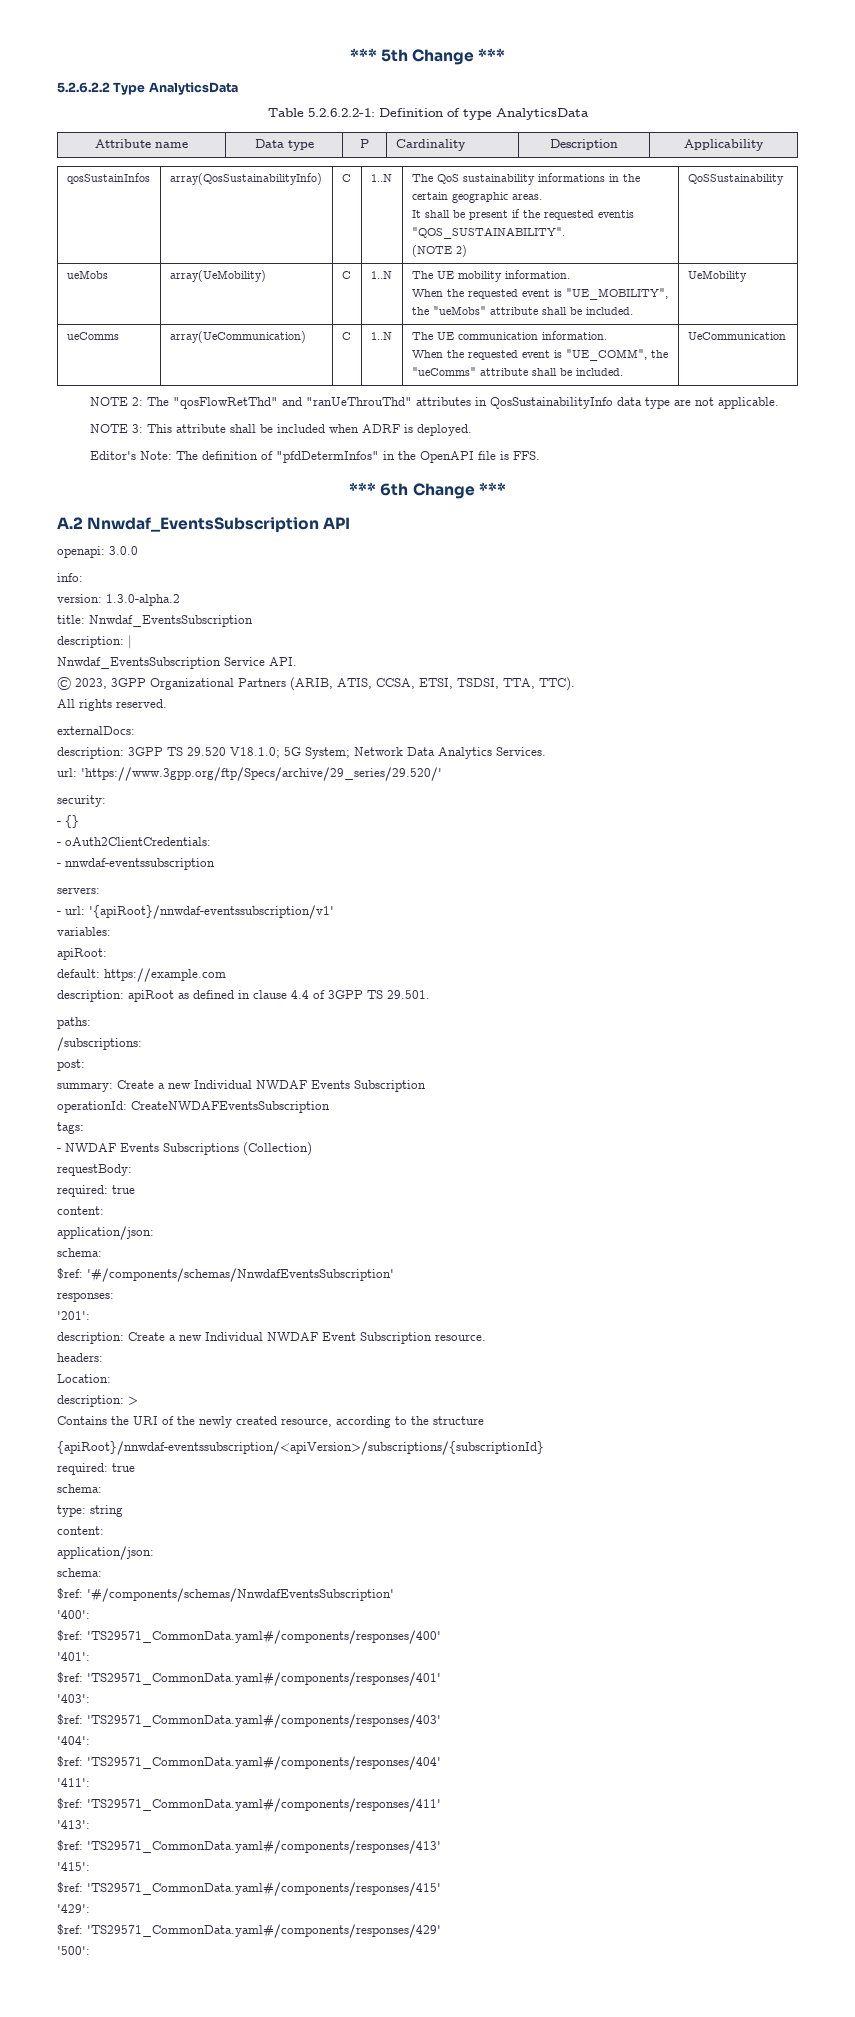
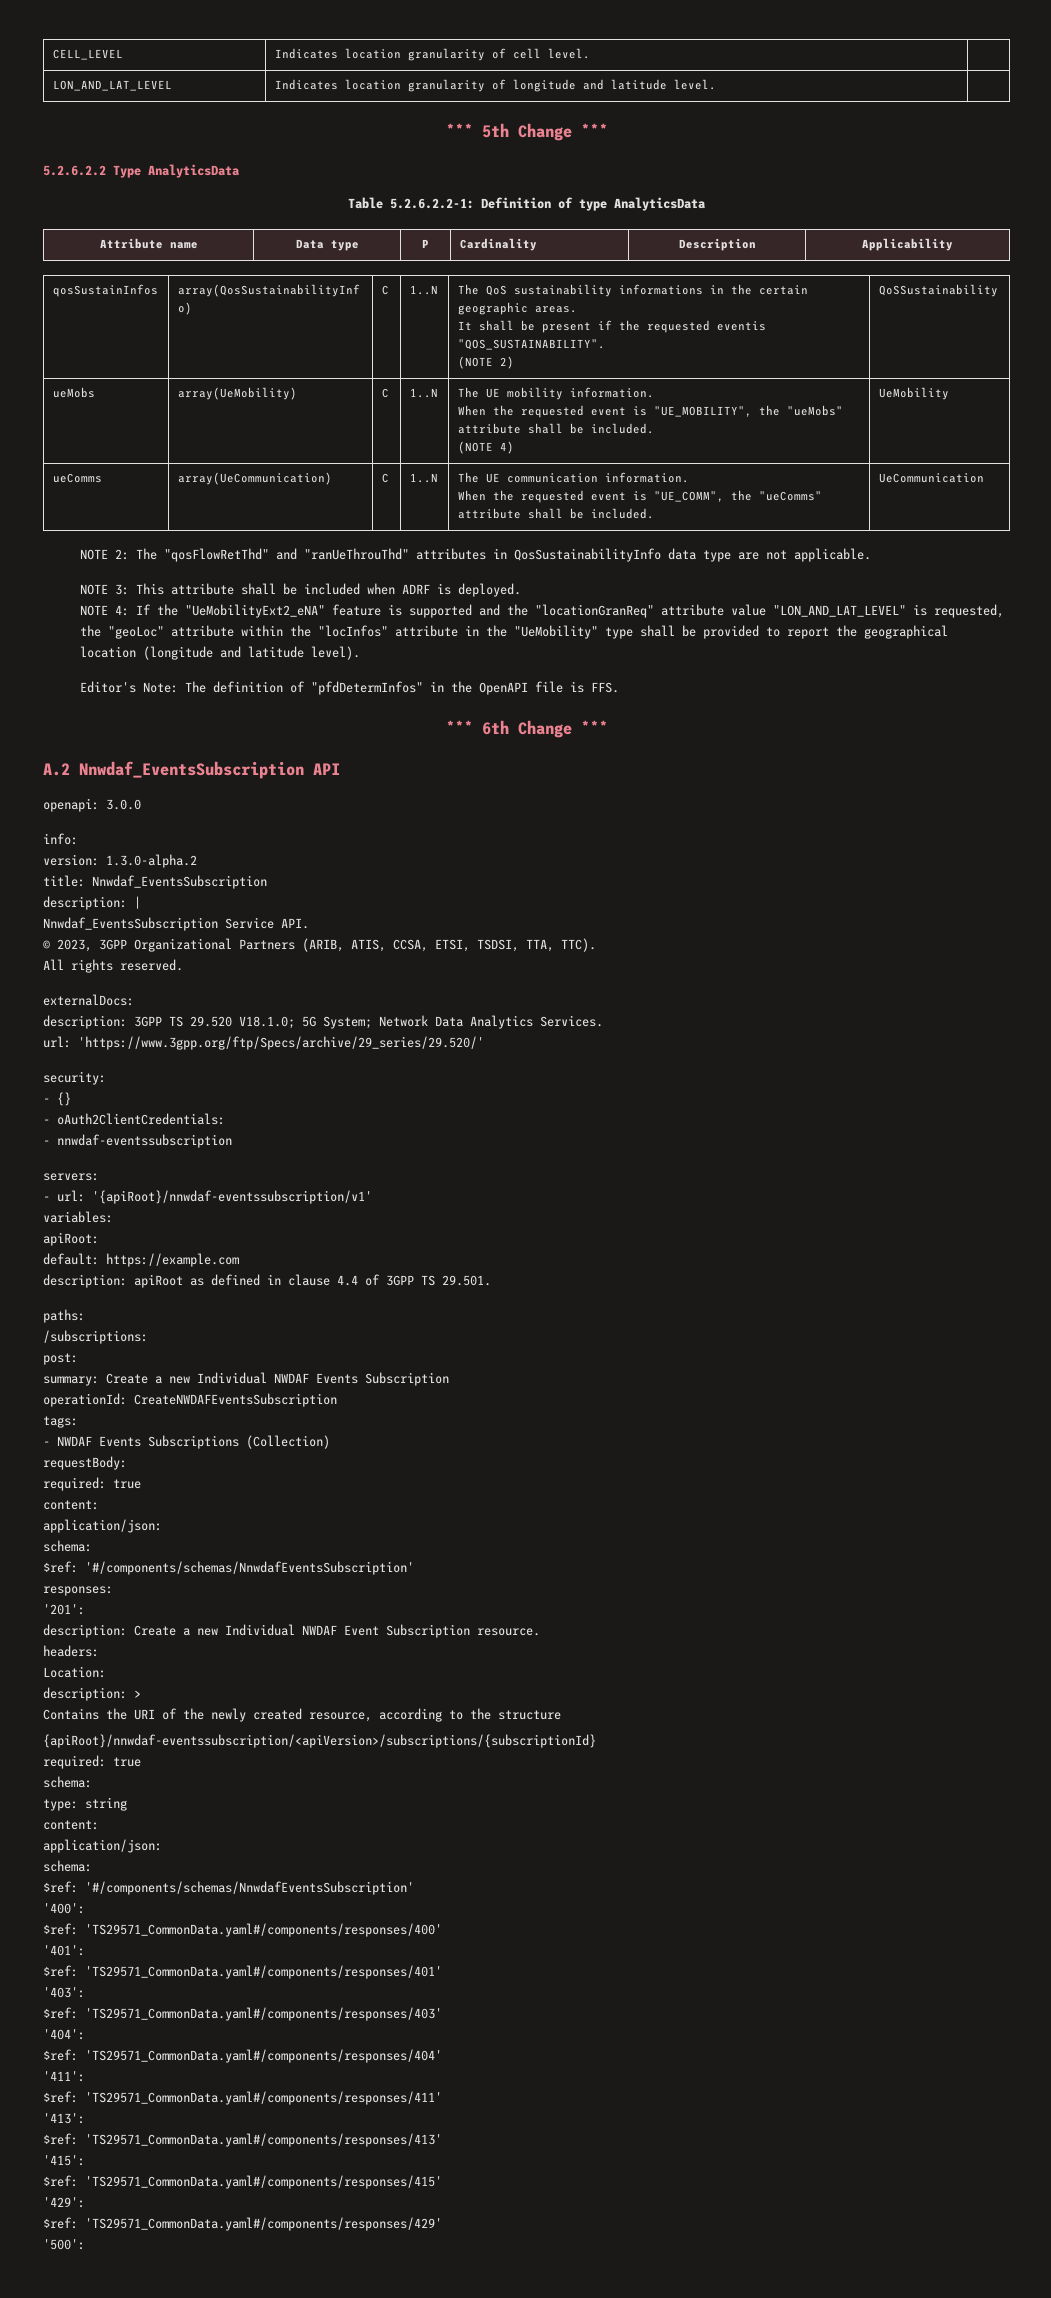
(349, 54) none -> [52,49,123,60] [274,48,590,61] [52,80,172,91] [274,79,716,92] CELL_LEVEL | Indicates location granularity of cell level. | // LON_AND_LAT_LEVEL | Indicates location granularity of longitude and latitude level. | //
(633, 311) none -> [457,441,514,454] // (NOTE 4)
(472, 430) none -> [79,604,1004,618] [79,625,948,639] [79,646,360,660] // NOTE 4: If the "UeMobilityExt2_eNA" feature is supported and the "locationGranReq" attribute value "LON_AND_LAT_LEVEL" is requested, the "geoLoc" attribute within the "locInfos" attribute in the "UeMobility" type shall be provided to report the geographical location (longitude and latitude level).

